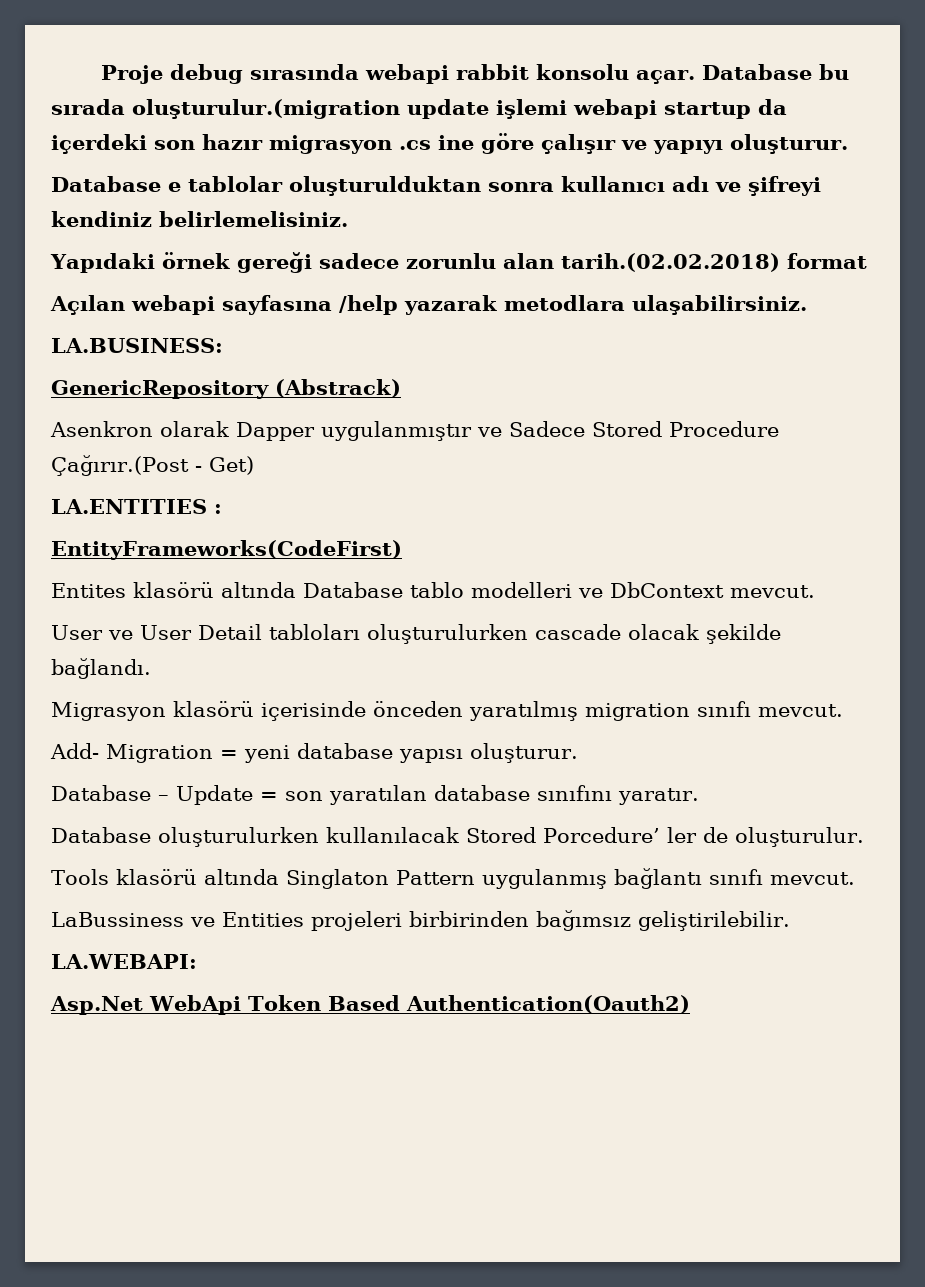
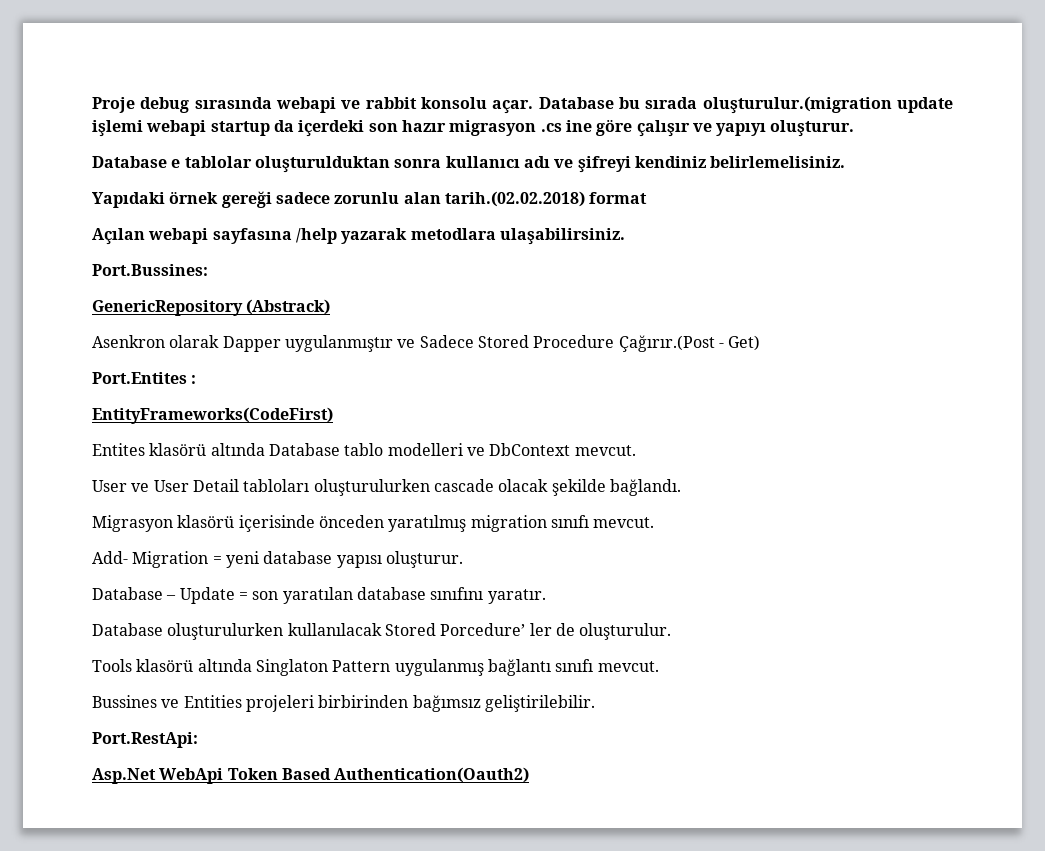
(449, 74) none -> [341,100,361,109] ve
[51,338,223,353] LA.BUSINESS: -> [92,264,208,276] Port.Bussines:
[51,499,207,514] LA.ENTITIES -> [92,372,187,384] Port.Entites
[51,912,184,927] LaBussiness -> [92,695,157,708] Bussines
[51,954,197,969] LA.WEBAPI: -> [92,732,198,748] Port.RestApi:

